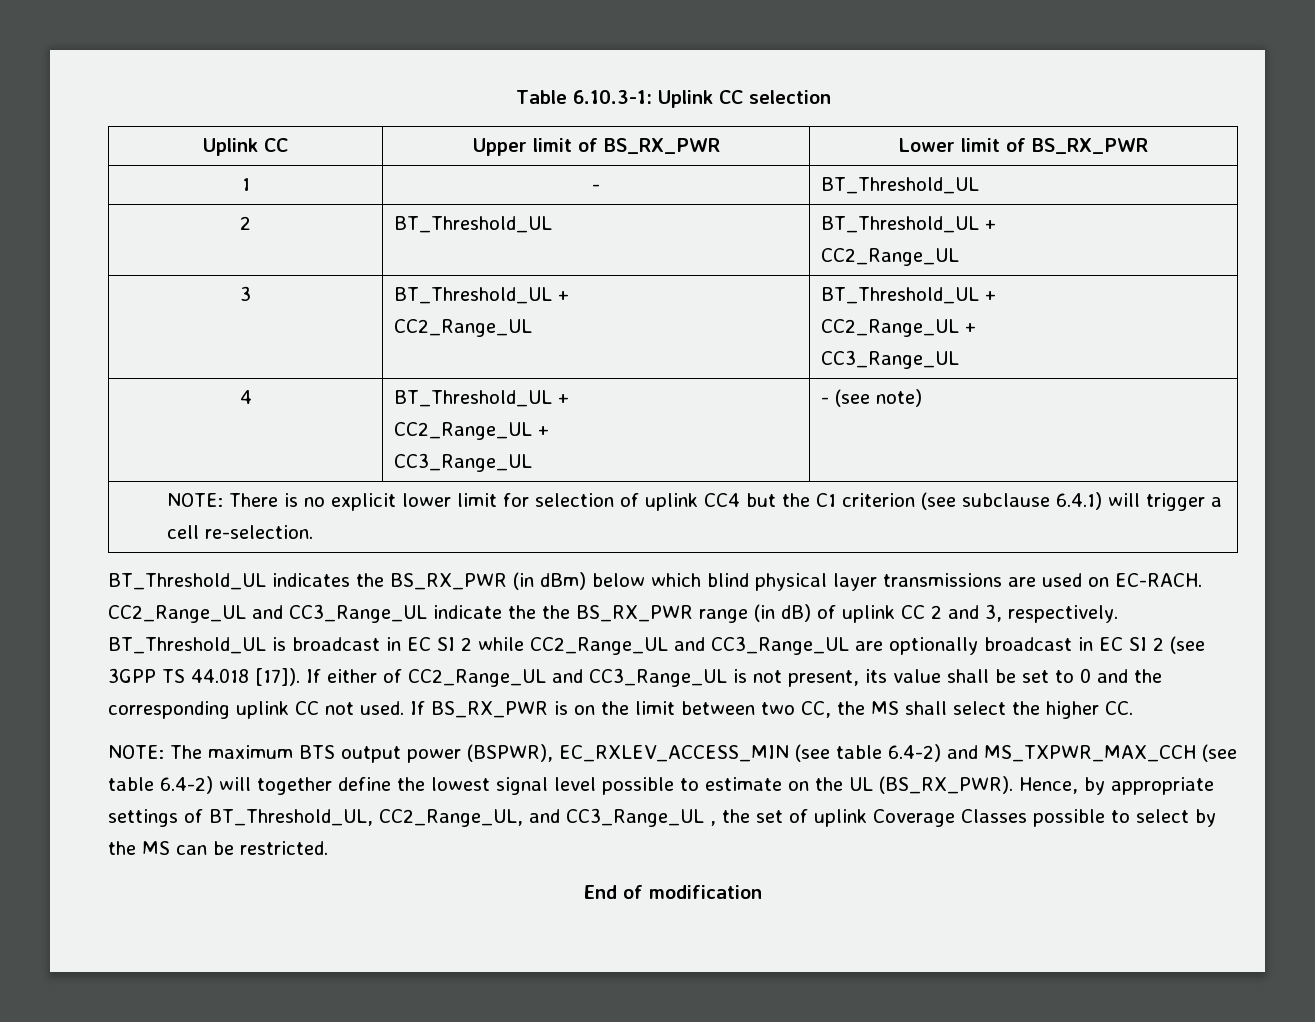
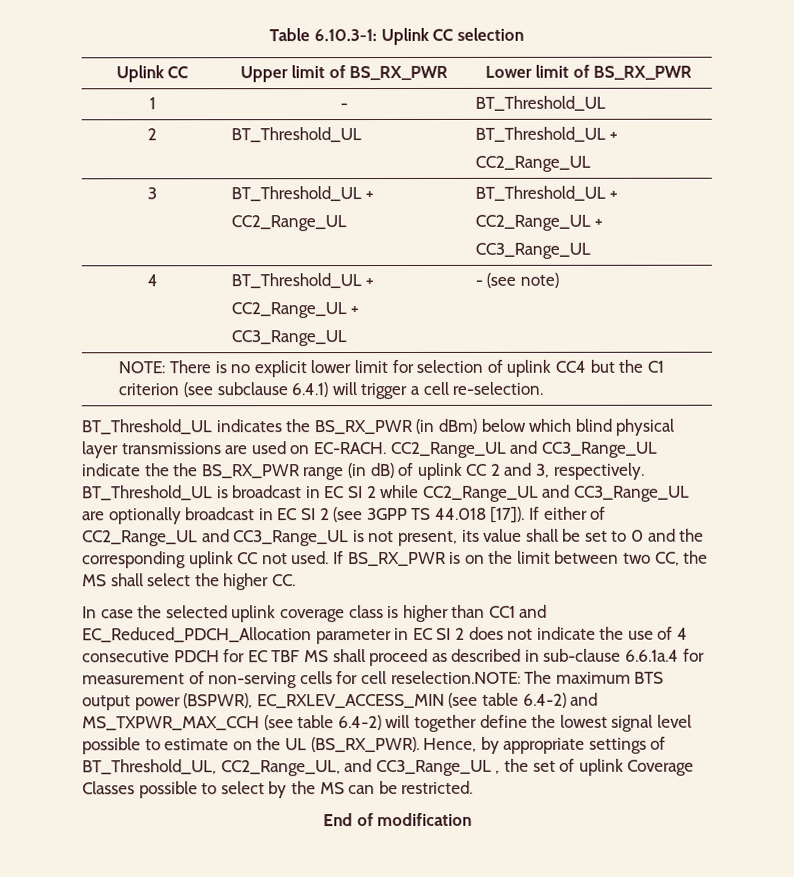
[108,745,164,759] NOTE: -> [82,604,548,623] [82,626,689,645] [82,648,705,667] [82,670,521,689] In case the selected uplink coverage class is higher than CC1 and EC_Reduced_PDCH_Allocation parameter in EC SI 2 does not indicate the use of 4 consecutive PDCH for EC TBF MS shall proceed as described in sub-clause 6.6.1a.4 for measurement of non-serving cells for cell reselection.NOTE:

